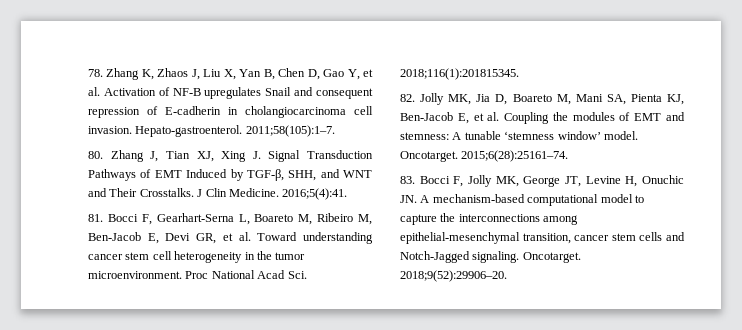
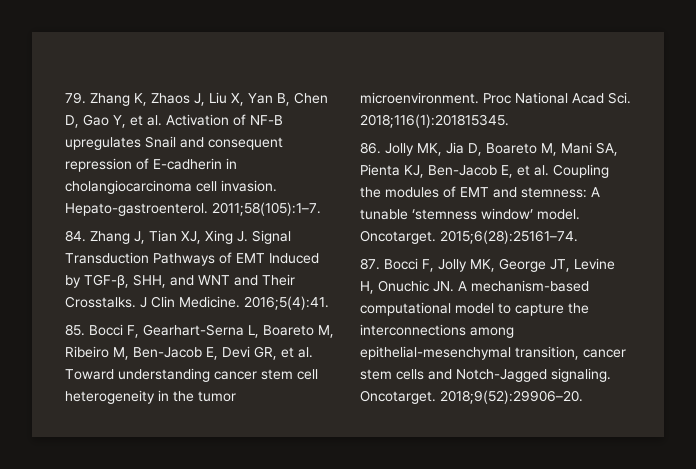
[88,69,103,77] 78. -> [65,92,86,104] 79.
[88,151,103,159] 80. -> [65,230,86,242] 84.
[88,214,103,222] 81. -> [65,324,85,336] 85.
[400,94,415,102] 82. -> [360,142,381,154] 86.
[400,176,415,184] 83. -> [360,258,380,270] 87.

